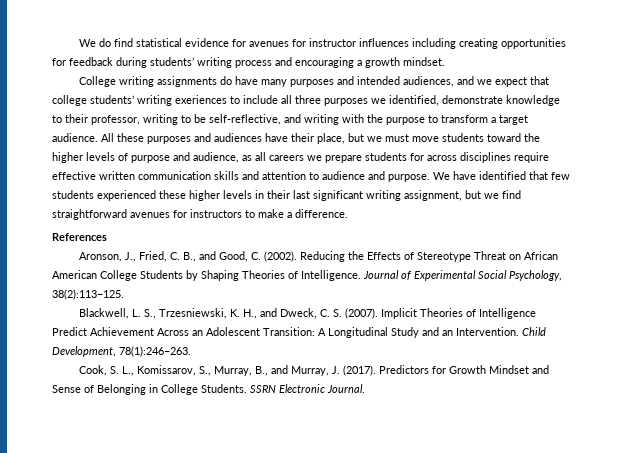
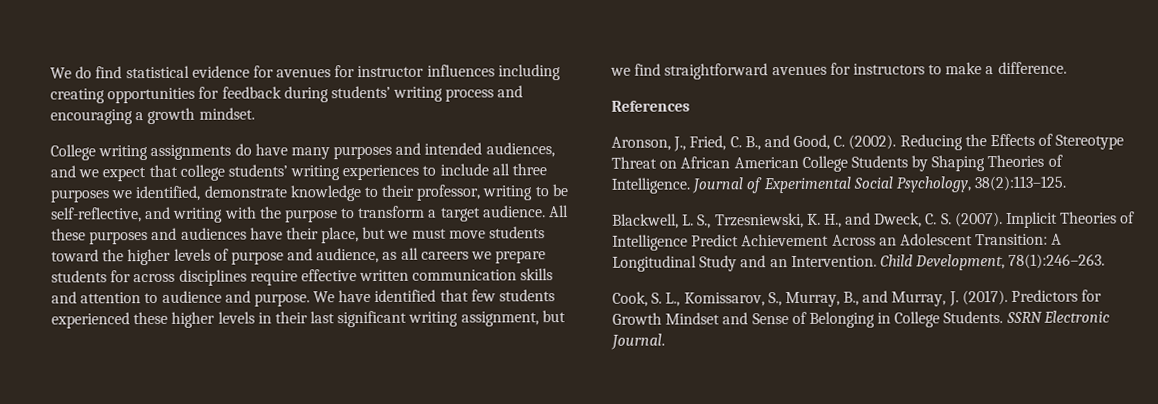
[175,95,227,104] exeriences -> [342,164,420,181] experiences

